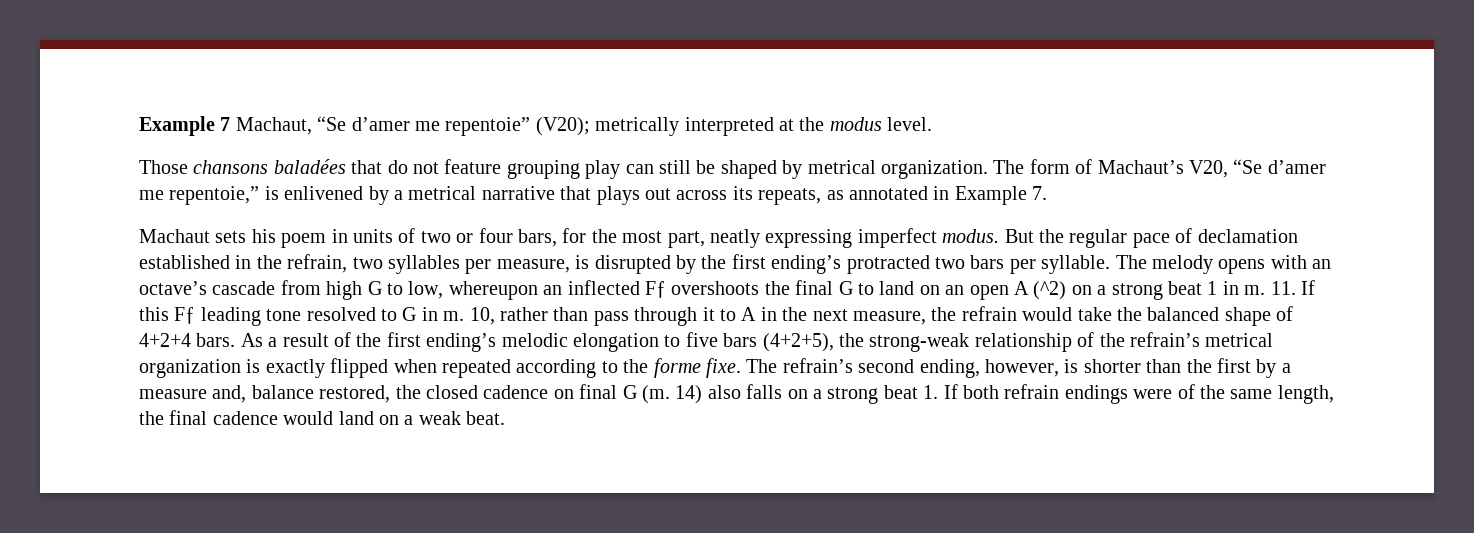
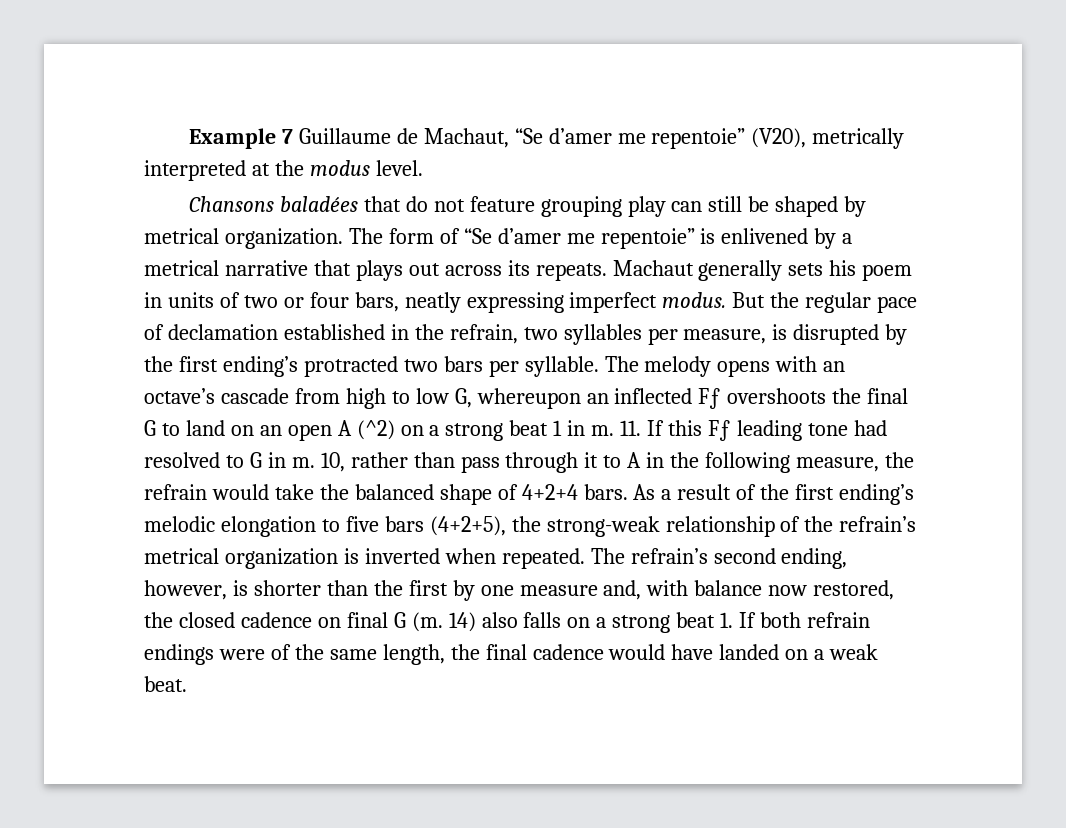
(231, 124) none -> [298,128,418,144] Guillaume de
[535,117,590,136] (V20); -> [751,128,807,148] (V20),
[139,160,269,174] Those chansons -> [188,196,274,212] Chansons
[1097,159,1326,178] [139,186,260,205] Machaut’s V20, “Se d’amer me repentoie,” -> [463,228,695,249] “Se d’amer me repentoie”
[758,186,1048,205] [139,229,210,243] repeats, as annotated in Example 7. // Machaut -> [535,260,783,281] repeats. Machaut generally
[562,228,705,248] for the most part, -> (399, 302) none
[367,281,444,299] G to low, -> [391,388,472,408] to low G,
(302, 315) none -> [853,420,887,436] had
[812,309,848,321] next -> [705,452,791,473] following
[265,358,741,378] exactly flipped when repeated according to the forme fixe. -> [364,548,585,569] inverted when repeated.
[1281,363,1291,373] a -> [480,585,514,596] one
[251,385,314,399] balance -> [646,580,808,596] with balance now
[338,411,374,425] land -> [671,644,780,660] have landed

